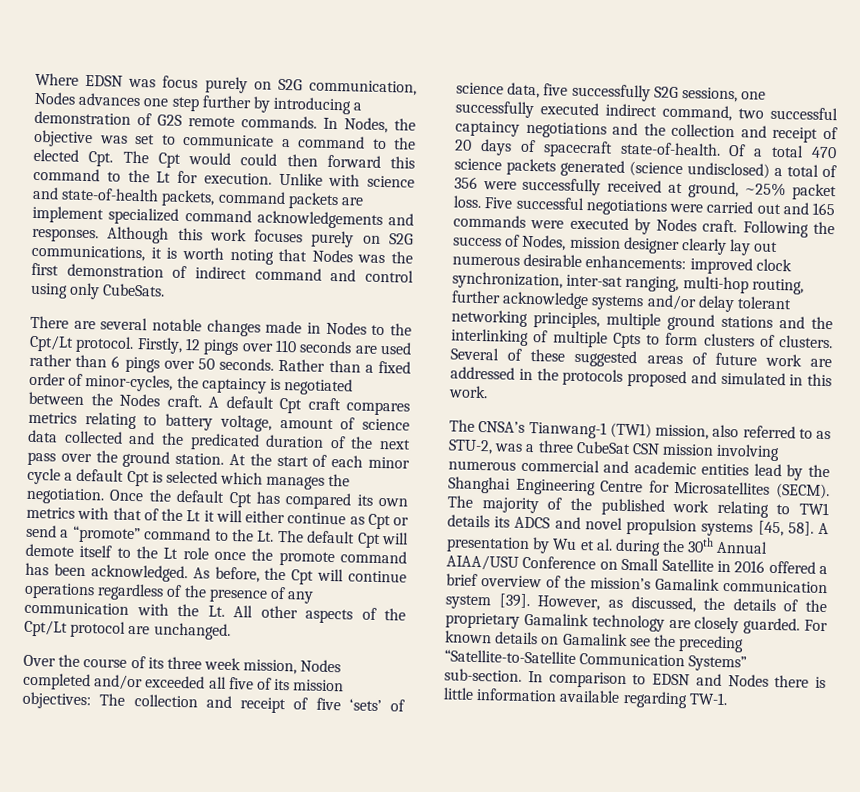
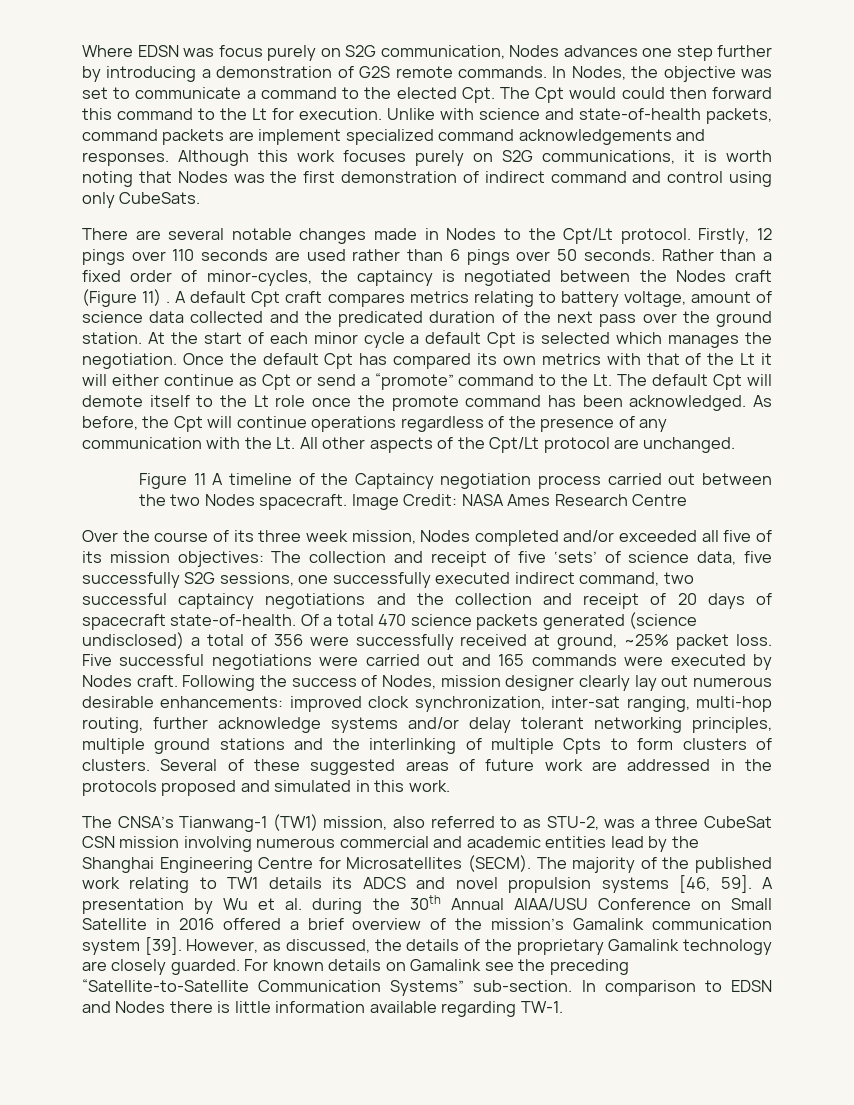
[166,394,202,408] craft. -> [734,270,772,282] [82,289,171,307] craft (Figure 11) .
(231, 631) none -> [139,473,772,489] [139,494,688,510] // Figure 11 A timeline of the Captaincy negotiation process carried out between the two Nodes spacecraft. Image Credit: NASA Ames Research Centre
[757,520,814,537] [45, 58]. -> [679,875,752,893] [46, 59].

